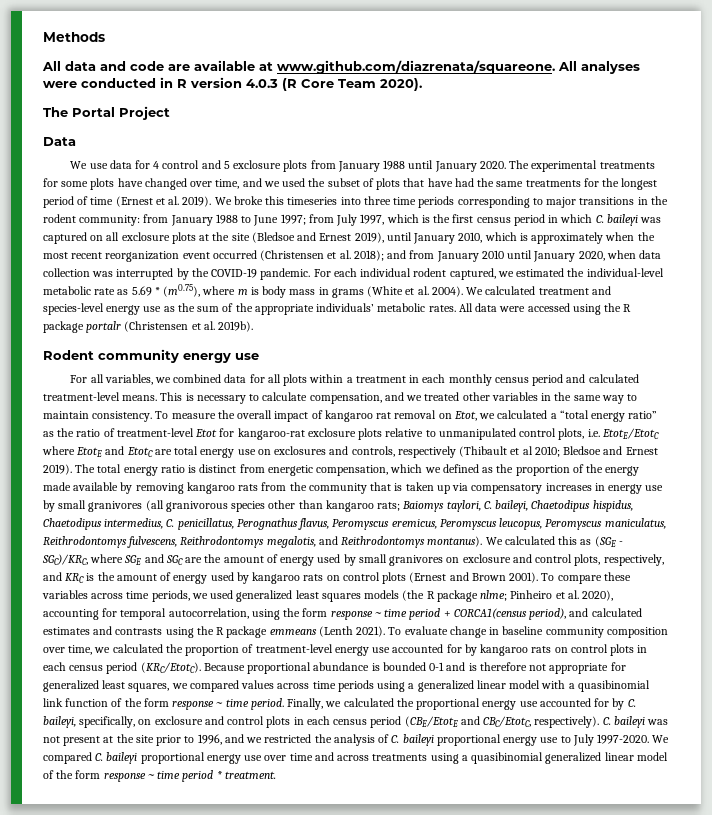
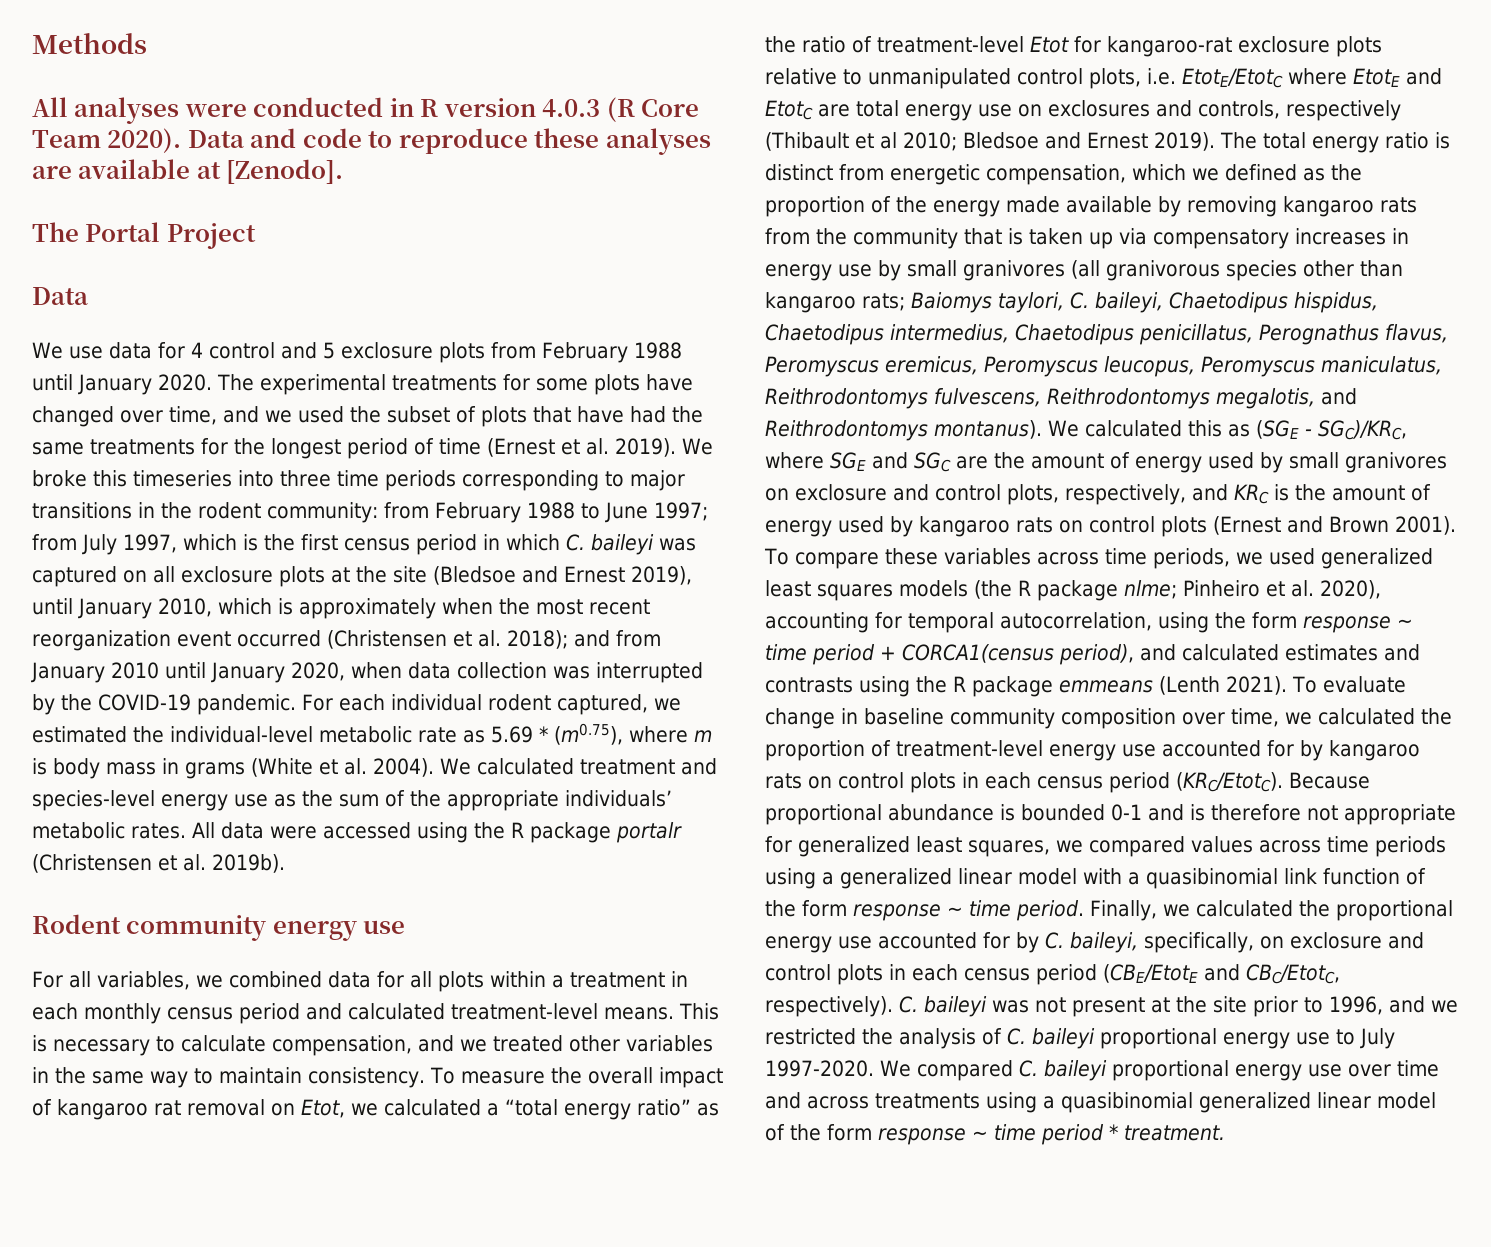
[65,60,577,74] data and code are available at www.github.com/diazrenata/squareone. All -> (68, 107) none
(422, 84) none -> [187,128,711,155] [32,159,344,184] Data and code to reproduce these analyses are available at [Zenodo].
[337,161,380,172] January -> [541,342,628,363] February
[170,215,213,226] January -> [434,502,521,523] February
[166,519,175,527] C. -> [1015,324,1134,345] Chaetodipus

